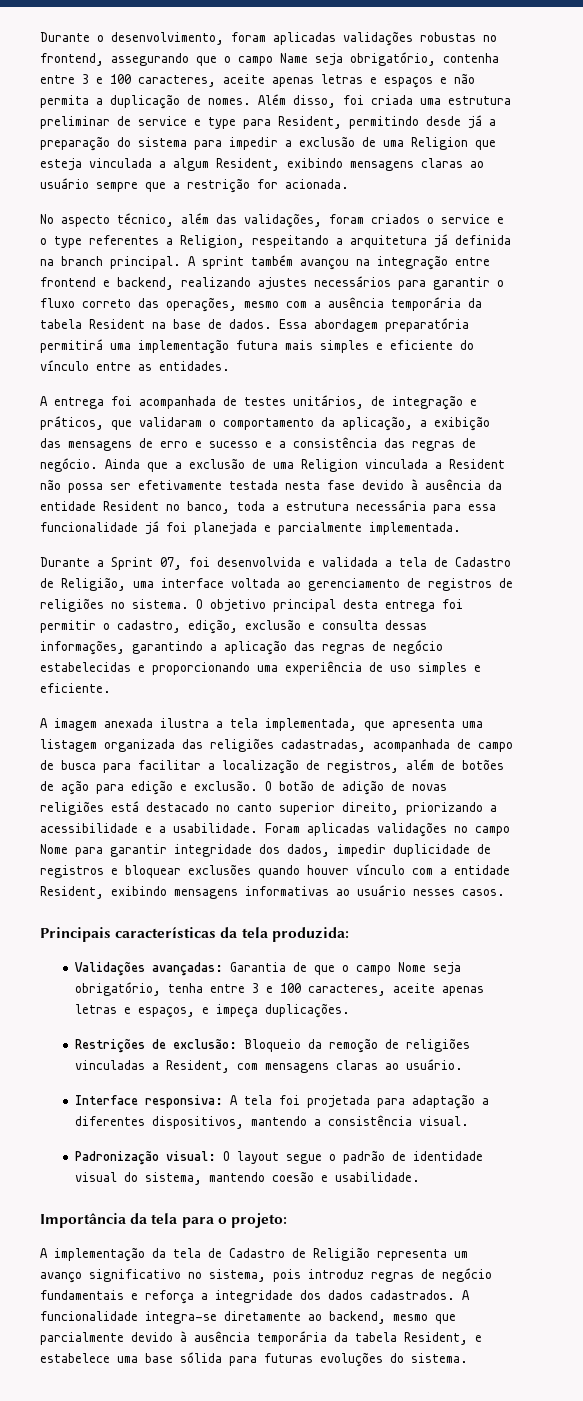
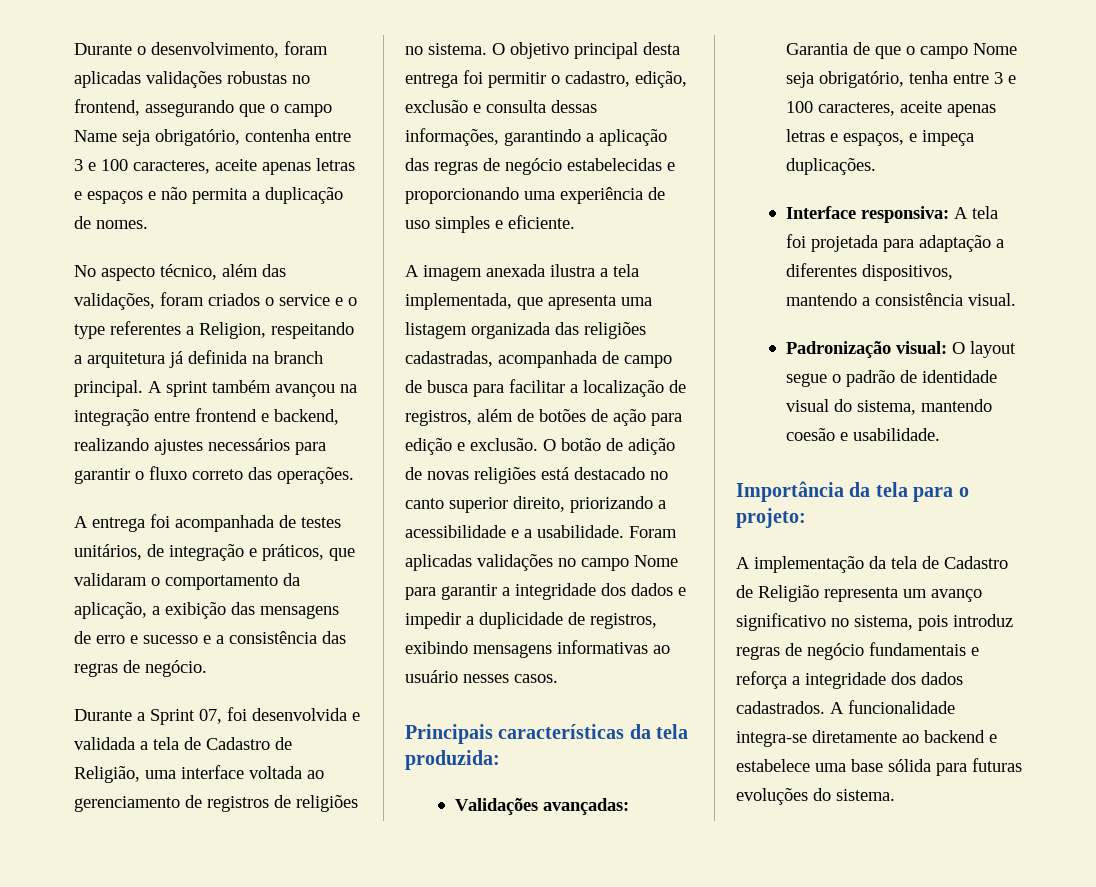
[258,94,511,108] [40,115,496,129] [40,136,496,151] [40,158,484,171] [40,178,349,193] Além disso, foi criada uma estrutura preliminar de service e type para Resident, permitindo desde já a preparação do sistema para impedir a exclusão de uma Religion que esteja vinculada a algum Resident, exibindo mensagens claras ao usuário sempre que a restrição for acionada. -> (148, 224) none
[166,297,482,312] [40,318,469,332] [40,339,474,354] [40,360,230,371] operações, mesmo com a ausência temporária da tabela Resident na base de dados. Essa abordagem preparatória permitirá uma implementação futura mais simples e eficiente do vínculo entre as entidades. -> [277,467,354,484] operações.
[105,458,505,472] [40,479,502,493] [40,500,496,514] [40,521,461,535] Ainda que a exclusão de uma Religion vinculada a Resident não possa ser efetivamente testada nesta fase devido à ausência da entidade Resident no banco, toda a estrutura necessária para essa funcionalidade já foi planejada e parcialmente implementada. -> (207, 668) none
[174,844,491,857] [40,864,510,878] [40,886,104,899] integridade dos dados, impedir duplicidade de registros e bloquear exclusões quando houver vínculo com a entidade Resident, -> [502,583,686,600] [405,612,657,629] a integridade dos dados e impedir a duplicidade de registros,
[75,1038,471,1053] [75,1059,464,1073] // Restrições de exclusão: Bloqueio da remoção de religiões vinculadas a Resident, com mensagens claras ao usuário. -> (876, 166) none
[329,1311,456,1324] [40,1331,468,1345] backend, mesmo que parcialmente devido à ausência temporária da tabela Resident, -> [924,730,985,743] backend

